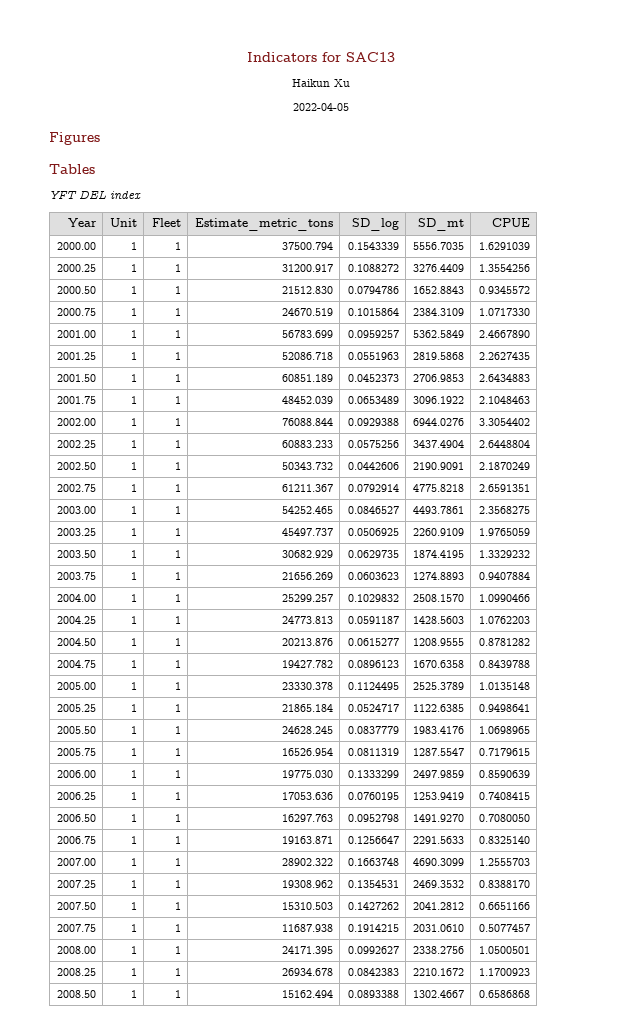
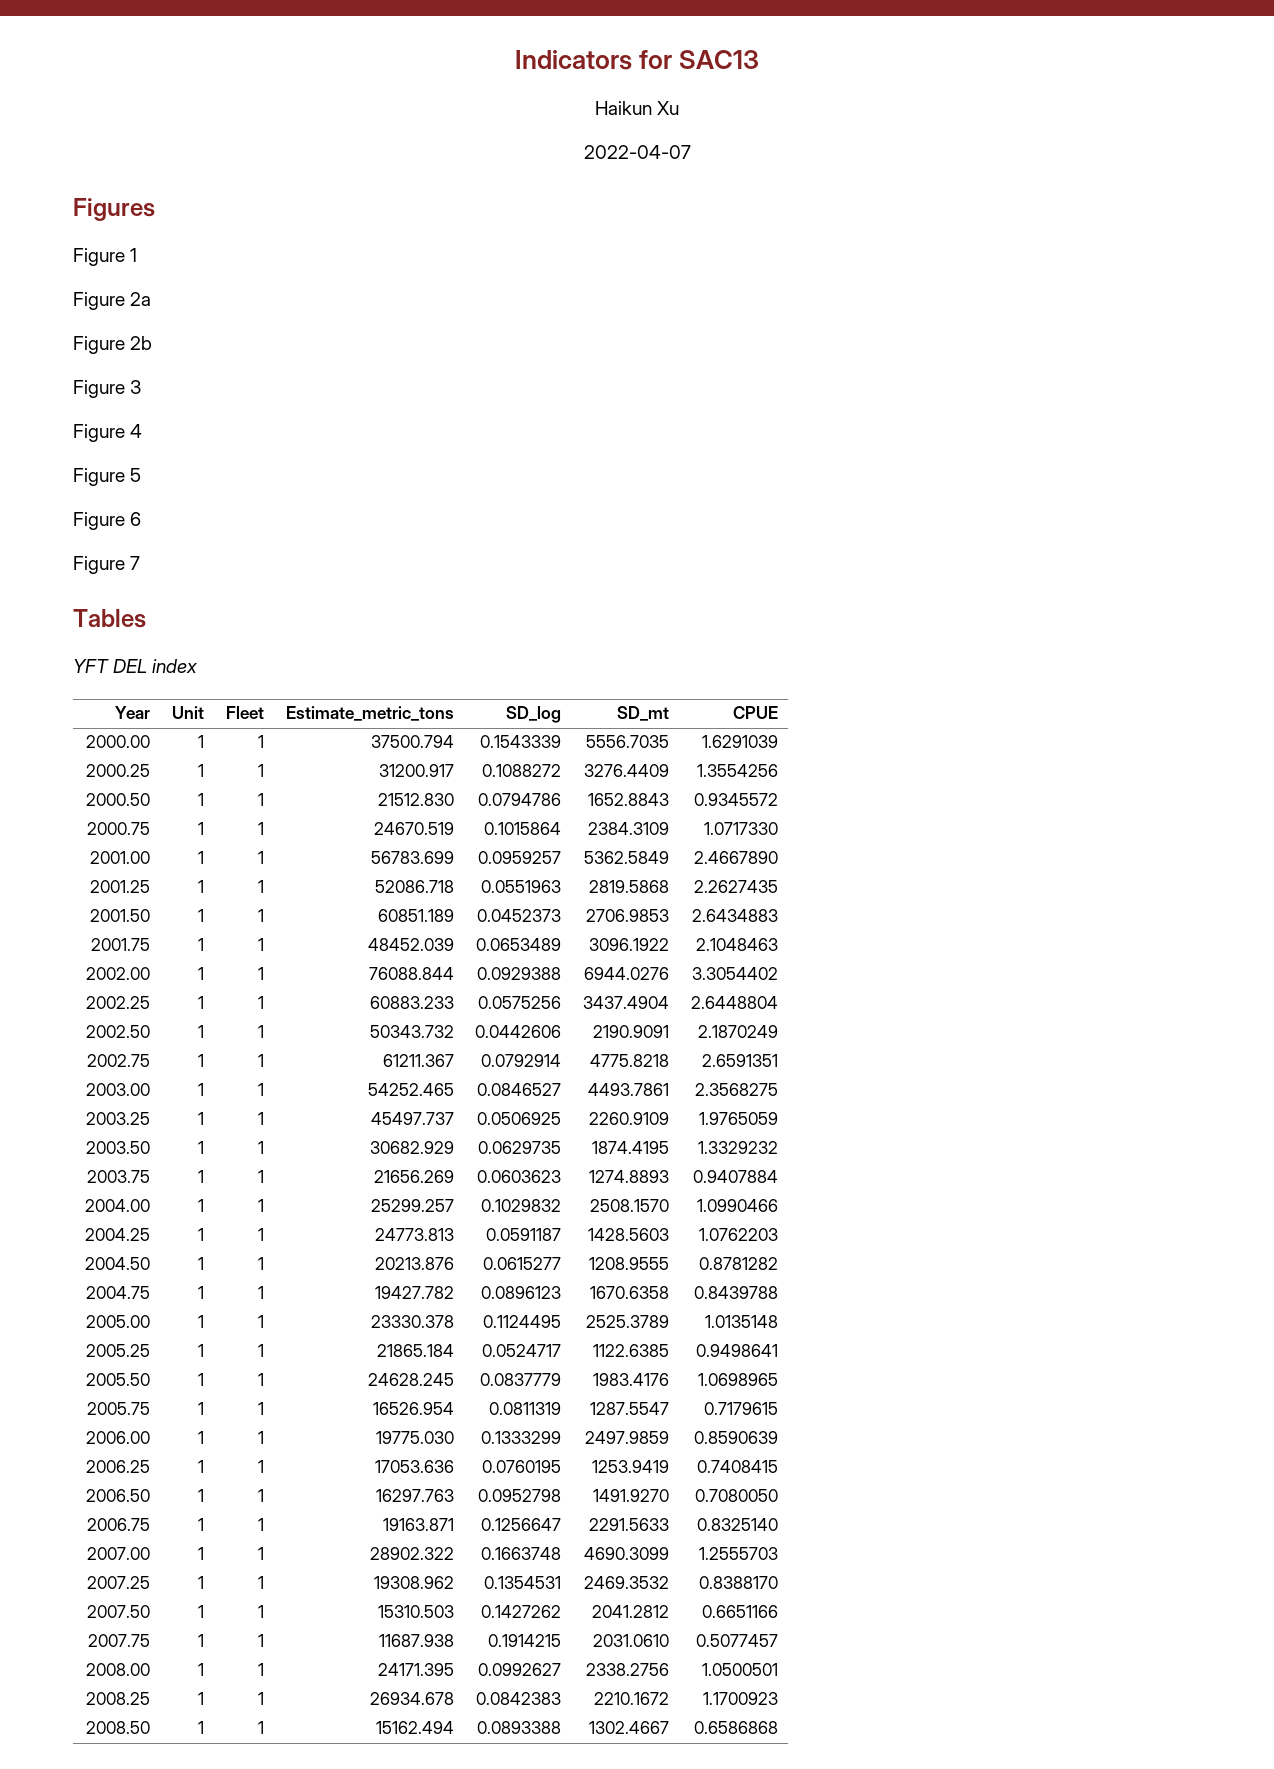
[292,103,349,111] 2022-04-05 -> [583,145,691,159] 2022-04-07
(100, 138) none -> [73,248,138,266] [73,292,152,310] [73,336,153,354] [73,380,142,398] [73,424,143,442] [73,468,142,486] [73,512,142,530] [73,556,141,574] // Figure 1 // Figure 2a // Figure 2b // Figure 3 // Figure 4 // Figure 5 // Figure 6 // Figure 7

